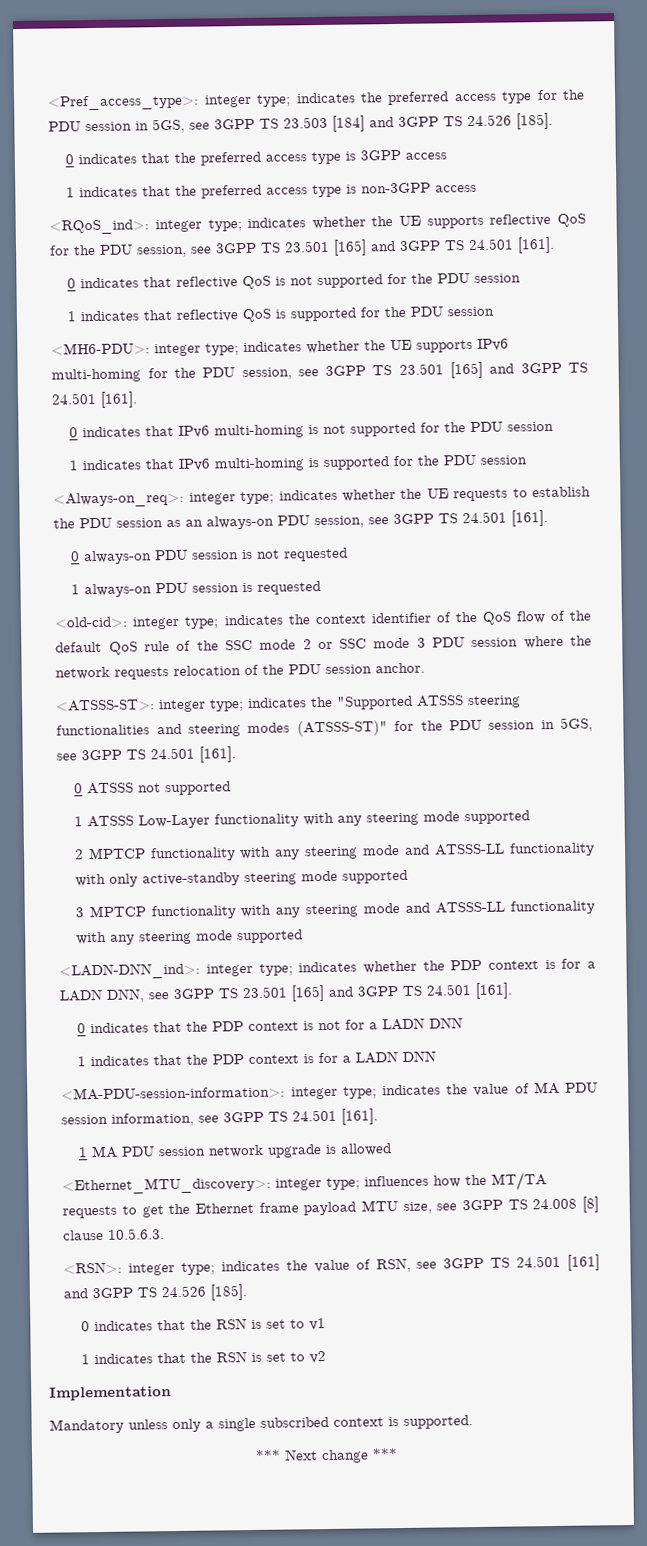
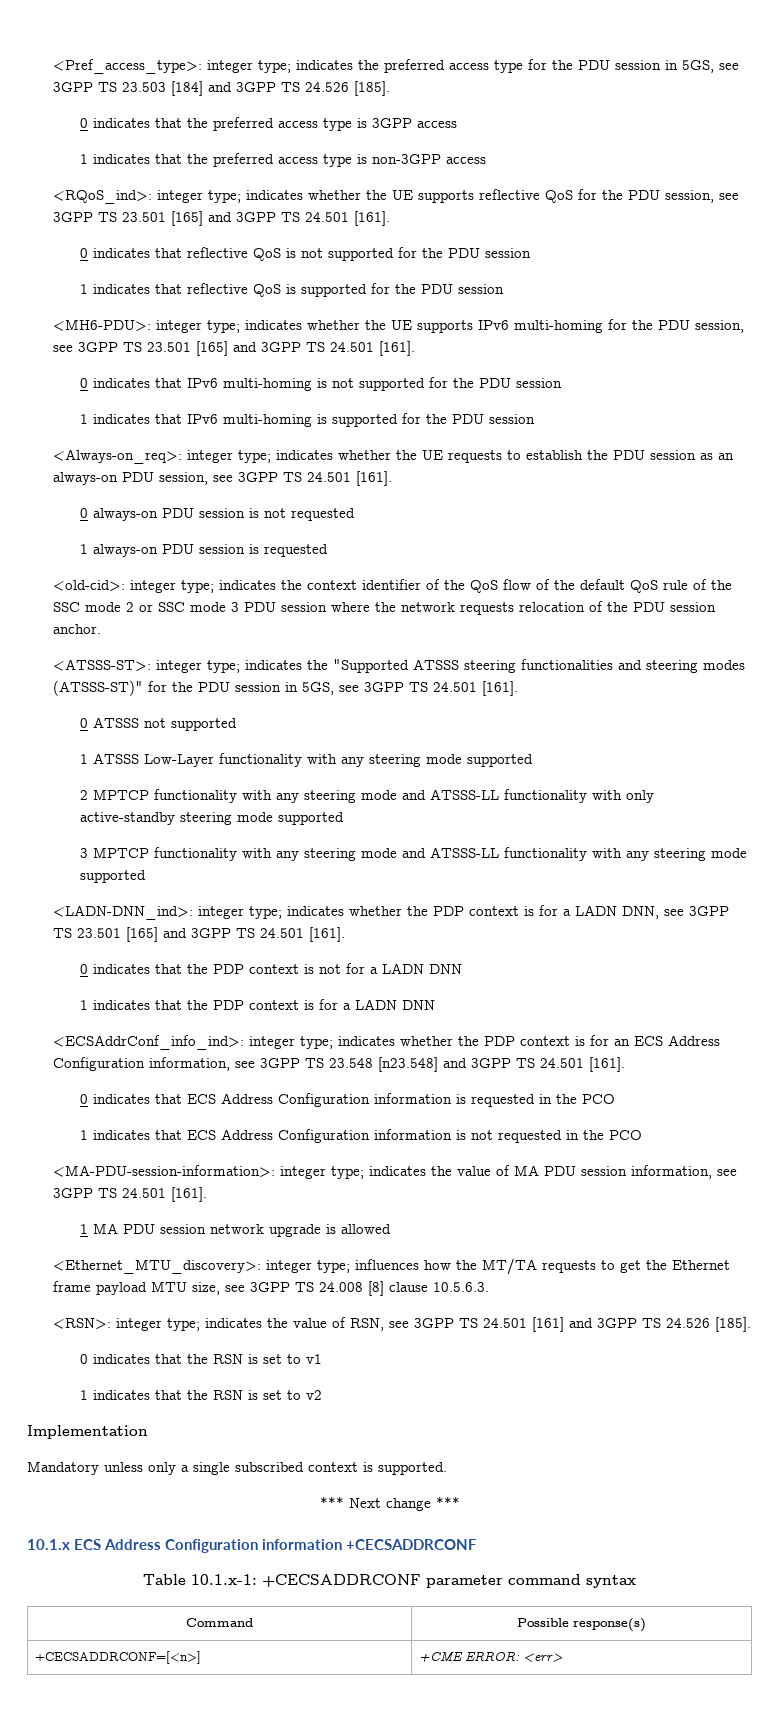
(436, 1056) none -> [53,1035,721,1050] [53,1057,626,1072] [79,1093,615,1107] [79,1129,642,1143] // <ECSAddrConf_info_ind>: integer type; indicates whether the PDP context is for an ECS Address Configuration information, see 3GPP TS 23.548 [n23.548] and 3GPP TS 24.501 [161]. // 0 indicates that ECS Address Configuration information is requested in the PCO // 1 indicates that ECS Address Configuration information is not requested in the PCO
(398, 1454) none -> [27,1539,478,1553] [143,1574,636,1588] [186,1618,253,1627] [517,1618,646,1632] [34,1651,201,1664] [418,1651,563,1663] // 10.1.x ECS Address Configuration information +CECSADDRCONF // Table 10.1.x-1: +CECSADDRCONF parameter command syntax // Command | Possible response(s) // +CECSADDRCONF=[<n>] | +CME ERROR: <err>

